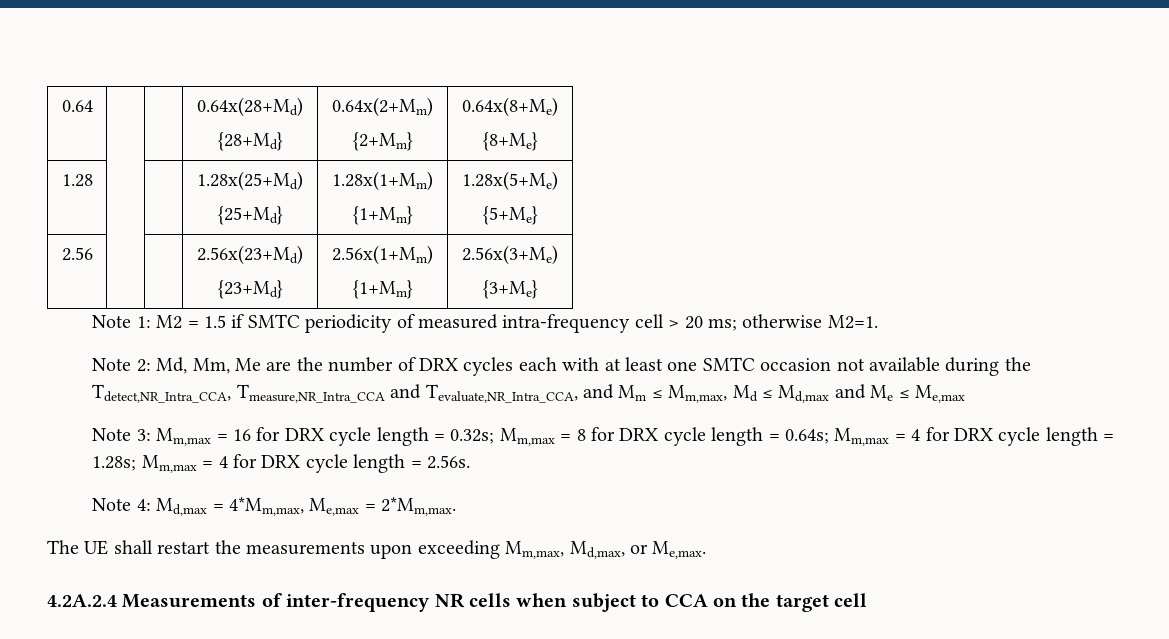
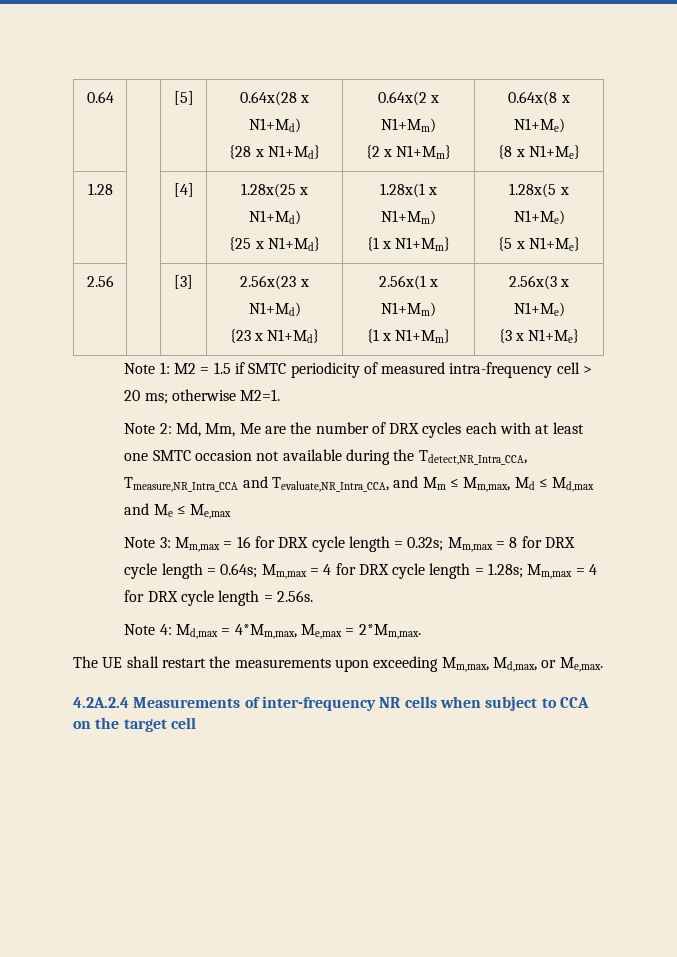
[197,97,303,117] [217,132,283,151] [332,97,433,117] [352,132,413,151] [462,97,558,117] [482,132,538,151] [61,174,93,187] [197,171,303,191] [217,206,283,225] [332,171,433,191] [352,206,413,225] [462,171,558,191] [482,206,538,225] [61,247,93,261] [197,245,303,265] [217,280,283,299] [332,245,433,265] [352,280,413,299] [462,245,558,265] [482,280,538,299] | 0.64x(28+Md) // {28+Md} | 0.64x(2+Mm) // {2+Mm} | 0.64x(8+Me) // {8+Me} // 1.28 | | | 1.28x(25+Md) // {25+Md} | 1.28x(1+Mm) // {1+Mm} | 1.28x(5+Me) // {5+Me} // 2.56 | | | 2.56x(23+Md) // {23+Md} | 2.56x(1+Mm) // {1+Mm} | 2.56x(3+Me) // {3+Me} -> [173,91,194,105] [239,91,310,106] [248,118,301,133] [229,145,320,159] [377,91,440,106] [381,118,436,133] [365,145,452,159] [508,91,570,106] [513,118,565,133] [498,145,580,159] [87,183,113,195] [173,183,194,197] [240,183,309,198] [248,210,301,225] [229,237,320,251] [379,183,438,198] [381,210,436,225] [366,237,451,251] [509,183,569,198] [513,210,565,225] [498,237,580,251] [86,275,114,287] [174,275,193,289] [240,275,309,290] [248,302,301,317] [229,329,320,343] [378,275,439,290] [381,302,436,317] [366,329,451,343] [508,275,570,290] [513,302,565,317] [498,329,580,343] [5] | 0.64x(28 x N1+Md) // {28 x N1+Md} | 0.64x(2 x N1+Mm) // {2 x N1+Mm} | 0.64x(8 x N1+Me) // {8 x N1+Me} // 1.28 | | [4] | 1.28x(25 x N1+Md) // {25 x N1+Md} | 1.28x(1 x N1+Mm) // {1 x N1+Mm} | 1.28x(5 x N1+Me) // {5 x N1+Me} // 2.56 | | [3] | 2.56x(23 x N1+Md) // {23 x N1+Md} | 2.56x(1 x N1+Mm) // {1 x N1+Mm} | 2.56x(3 x N1+Me) // {3 x N1+Me}

